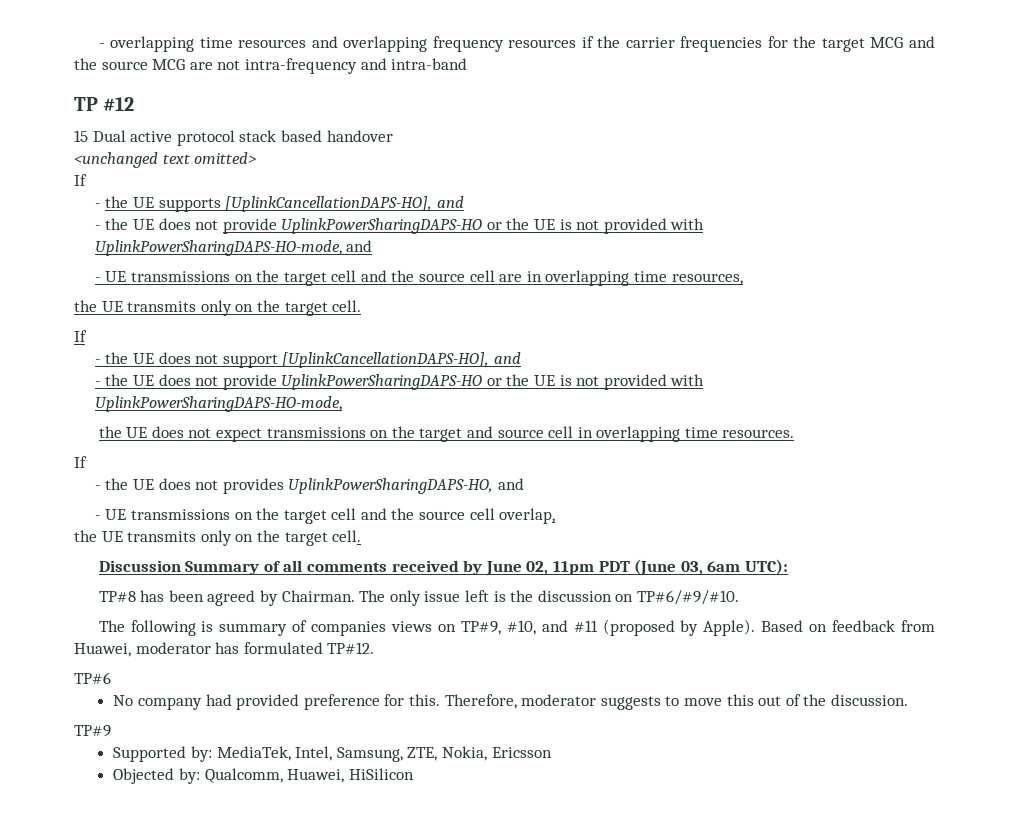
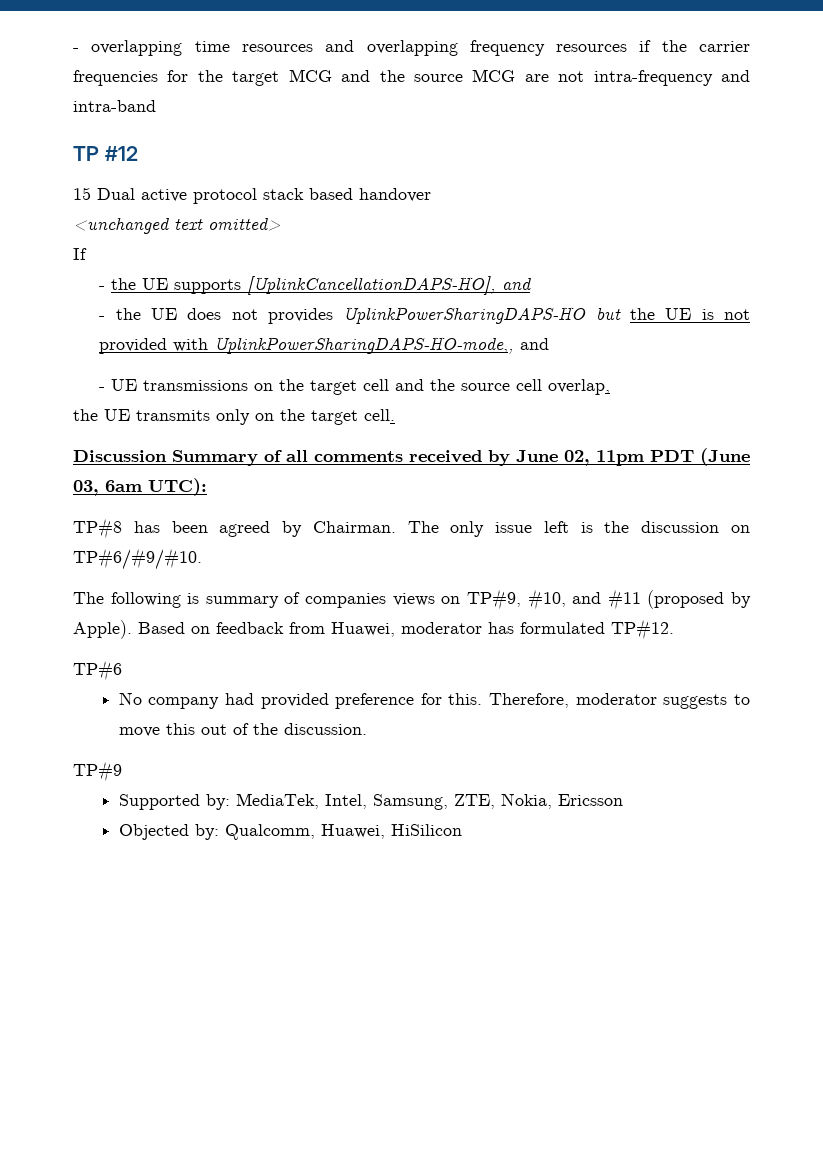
[222,218,705,234] [94,240,373,256] [94,270,743,286] [74,300,362,316] [74,330,87,342] [94,352,521,368] [94,374,705,390] [94,396,342,412] [98,426,795,442] [74,456,87,468] [94,478,494,494] provide UplinkPowerSharingDAPS-HO or the UE is not provided with UplinkPowerSharingDAPS-HO-mode, and // - UE transmissions on the target cell and the source cell are in overlapping time resources, // the UE transmits only on the target cell. // If // - the UE does not support [UplinkCancellationDAPS-HO], and // - the UE does not provide UplinkPowerSharingDAPS-HO or the UE is not provided with UplinkPowerSharingDAPS-HO-mode, // the UE does not expect transmissions on the target and source cell in overlapping time resources. // If // - the UE does not provides UplinkPowerSharingDAPS-HO, -> [268,307,750,324] [99,337,515,354] provides UplinkPowerSharingDAPS-HO but the UE is not provided with UplinkPowerSharingDAPS-HO-mode,,

